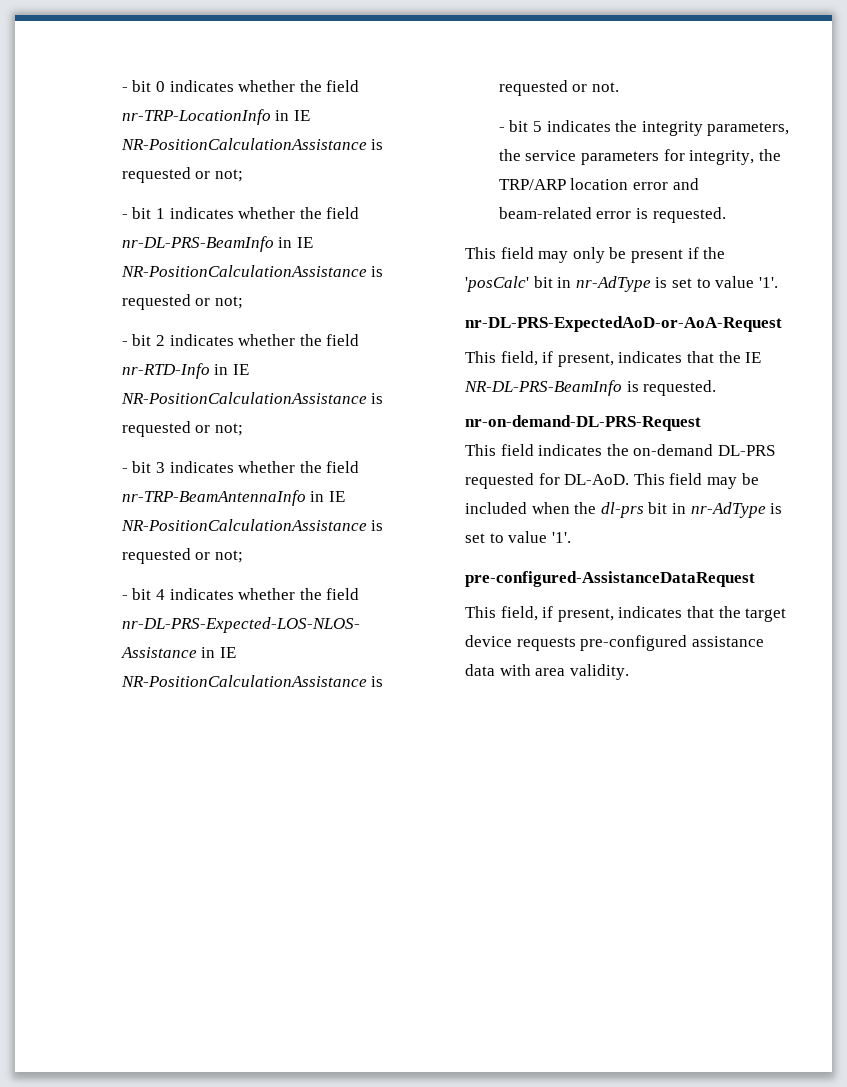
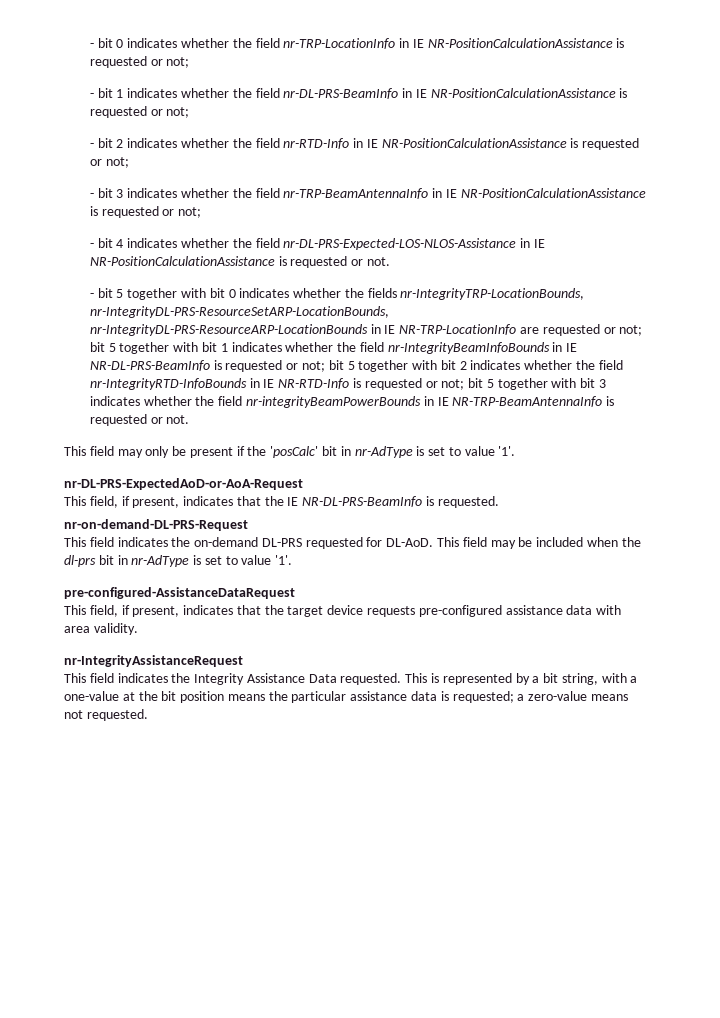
[546,120,790,136] [498,149,781,165] [498,178,699,190] [498,207,726,223] indicates the integrity parameters, the service parameters for integrity, the TRP/ARP location error and beam-related error is requested. -> [127,288,585,300] [89,306,389,318] [89,324,643,336] [89,342,578,354] [89,360,623,372] [89,378,606,390] [89,396,615,408] [89,414,190,426] together with bit 0 indicates whether the fields nr-IntegrityTRP-LocationBounds, nr-IntegrityDL-PRS-ResourceSetARP-LocationBounds, nr-IntegrityDL-PRS-ResourceARP-LocationBounds in IE NR-TRP-LocationInfo are requested or not; bit 5 together with bit 1 indicates whether the field nr-IntegrityBeamInfoBounds in IE NR-DL-PRS-BeamInfo is requested or not; bit 5 together with bit 2 indicates whether the field nr-IntegrityRTD-InfoBounds in IE NR-RTD-Info is requested or not; bit 5 together with bit 3 indicates whether the field nr-integrityBeamPowerBounds in IE NR-TRP-BeamAntennaInfo is requested or not.
(629, 672) none -> [64,655,243,667] [64,673,638,685] [64,691,628,703] [64,709,148,721] // nr-IntegrityAssistanceRequest // This field indicates the Integrity Assistance Data requested. This is represented by a bit string, with a one-value at the bit position means the particular assistance data is requested; a zero-value means not requested.

